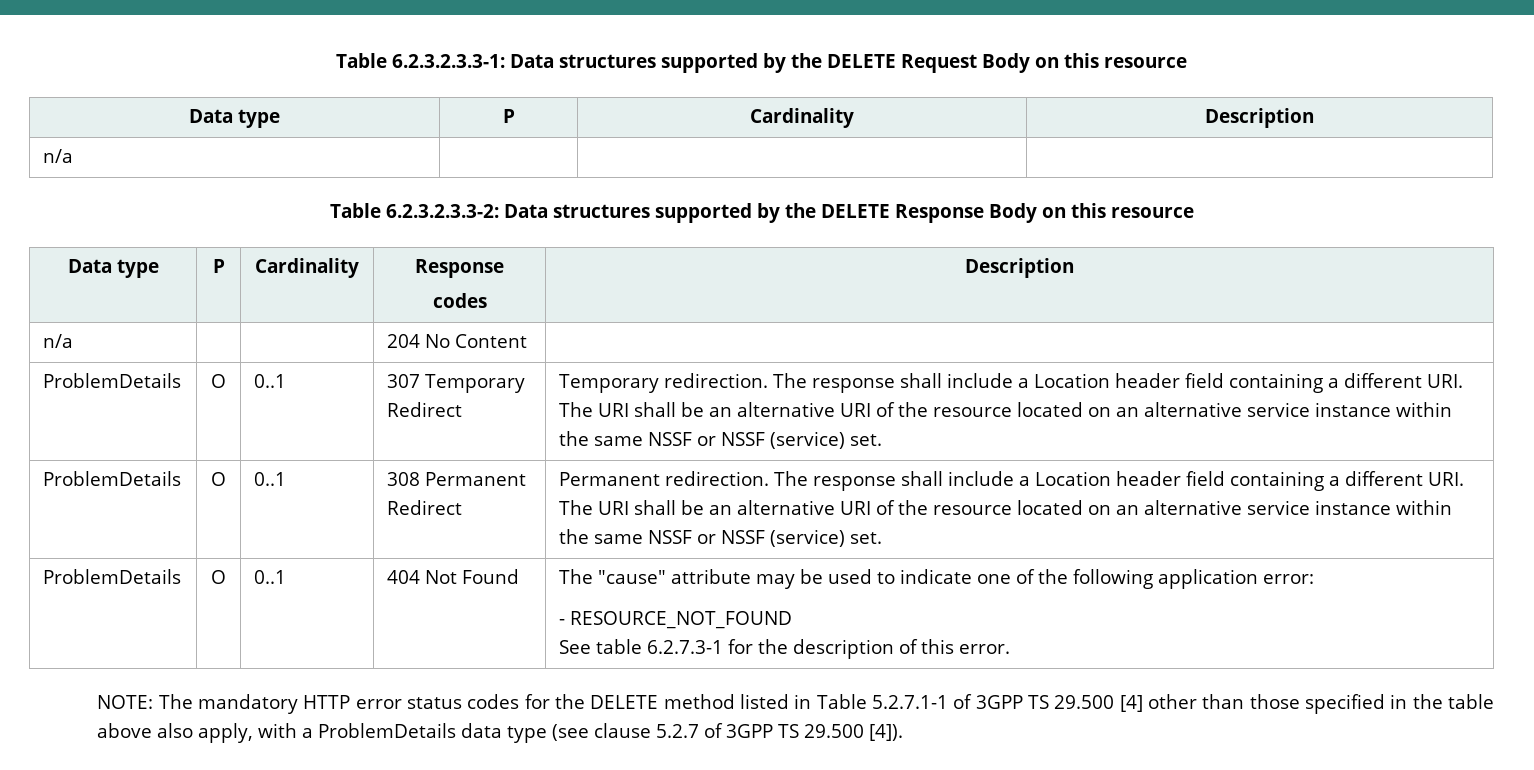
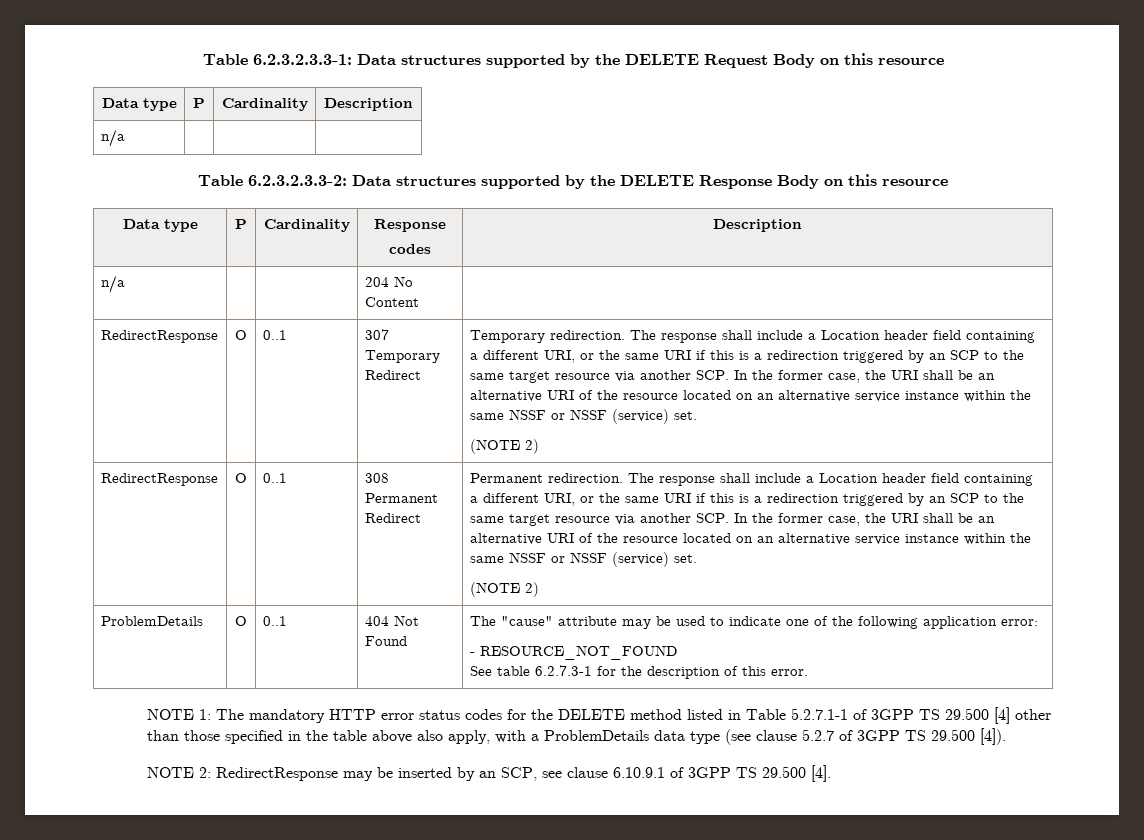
[43,373,182,388] ProblemDetails -> [100,330,218,343] RedirectResponse
[1427,374,1464,388] [559,402,594,417] URI. The -> [543,350,1024,363] [469,370,886,383] URI, or the same URI if this is a redirection triggered by an SCP to the same target resource via another SCP. In the former case, the
[43,471,182,486] // ProblemDetails -> [469,439,539,454] [100,473,218,486] // (NOTE 2) // RedirectResponse
[1428,472,1465,486] [559,500,594,515] URI. The -> [543,493,1024,506] [469,513,886,526] URI, or the same URI if this is a redirection triggered by an SCP to the same target resource via another SCP. In the former case, the
(883, 538) none -> [469,582,539,597] // (NOTE 2)
[97,695,154,709] NOTE: -> [147,709,212,720] NOTE 1:
(904, 732) none -> [147,765,832,782] // NOTE 2: RedirectResponse may be inserted by an SCP, see clause 6.10.9.1 of 3GPP TS 29.500 [4].

